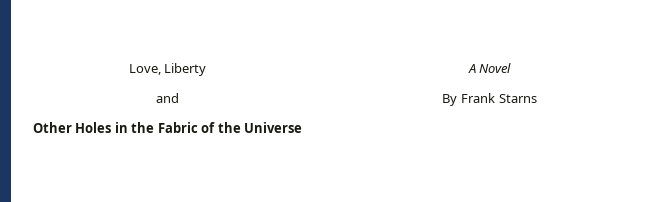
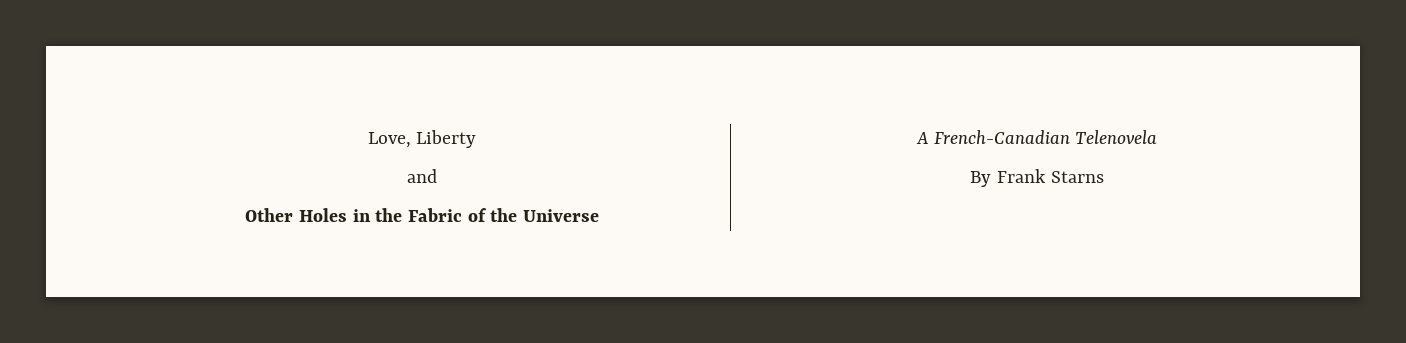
[479,63,512,73] Novel -> [933,130,1158,144] French-Canadian Telenovela

